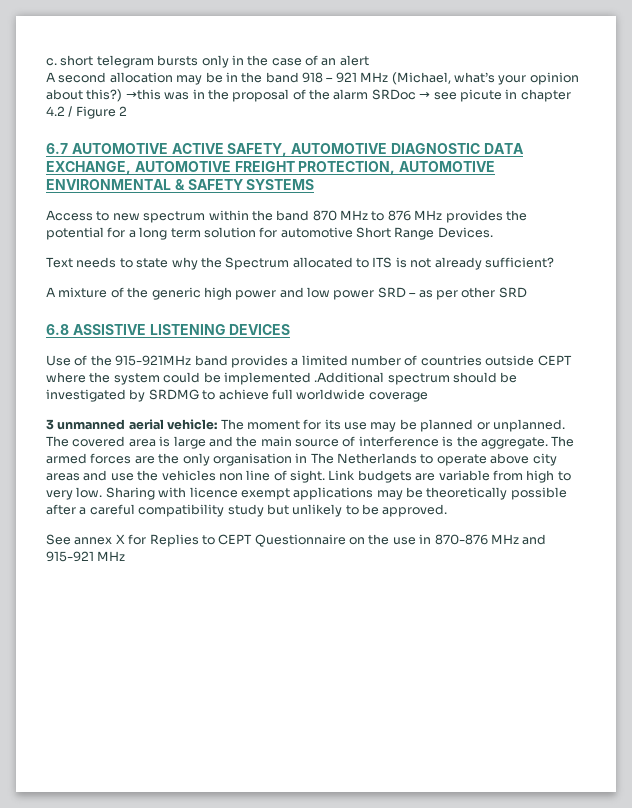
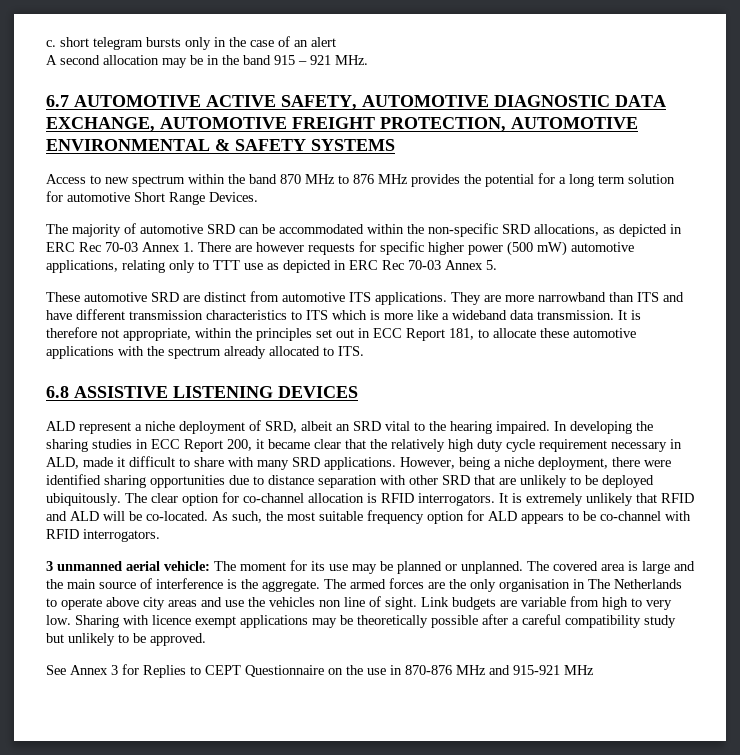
[302,72,323,83] 918 -> [274,55,295,65] 915
[360,72,579,85] [46,89,571,102] [46,106,128,119] MHz (Michael, what’s your opinion about this?) →this was in the proposal of the alarm SRDoc → see picute in chapter 4.2 / Figure 2 -> [335,55,368,65] MHz.
[46,257,554,270] [46,287,527,300] [46,324,291,335] [46,355,572,368] [46,372,518,385] [46,389,428,402] Text needs to state why the Spectrum allocated to ITS is not already sufficient? // A mixture of the generic high power and low power SRD – as per other SRD // 6.8 ASSISTIVE LISTENING DEVICES // Use of the 915-921MHz band provides a limited number of countries outside CEPT where the system could be implemented .Additional spectrum should be investigated by SRDMG to achieve full worldwide coverage -> [46,223,682,237] [46,241,634,256] [46,260,497,273] [46,291,684,305] [46,309,641,320] [46,327,636,341] [46,346,364,359] [46,386,358,398] [46,420,653,434] [46,439,682,452] [46,456,671,470] [46,474,654,488] [46,492,694,506] [46,510,691,524] [46,529,160,542] The majority of automotive SRD can be accommodated within the non-specific SRD allocations, as depicted in ERC Rec 70-03 Annex 1. There are however requests for specific higher power (500 mW) automotive applications, relating only to TTT use as depicted in ERC Rec 70-03 Annex 5. // These automotive SRD are distinct from automotive ITS applications. They are more narrowband than ITS and have different transmission characteristics to ITS which is more like a wideband data transmission. It is therefore not appropriate, within the principles set out in ECC Report 181, to allocate these automotive applications with the spectrum already allocated to ITS. // 6.8 ASSISTIVE LISTENING DEVICES // ALD represent a niche deployment of SRD, albeit an SRD vital to the hearing impaired. In developing the sharing studies in ECC Report 200, it became clear that the relatively high duty cycle requirement necessary in ALD, made it difficult to share with many SRD applications. However, being a niche deployment, there were identified sharing opportunities due to distance separation with other SRD that are unlikely to be deployed ubiquitously. The clear option for co-channel allocation is RFID interrogators. It is extremely unlikely that RFID and ALD will be co-located. As such, the most suitable frequency option for ALD appears to be co-channel with RFID interrogators.
[74,534,125,545] annex X -> [70,665,118,675] Annex 3

